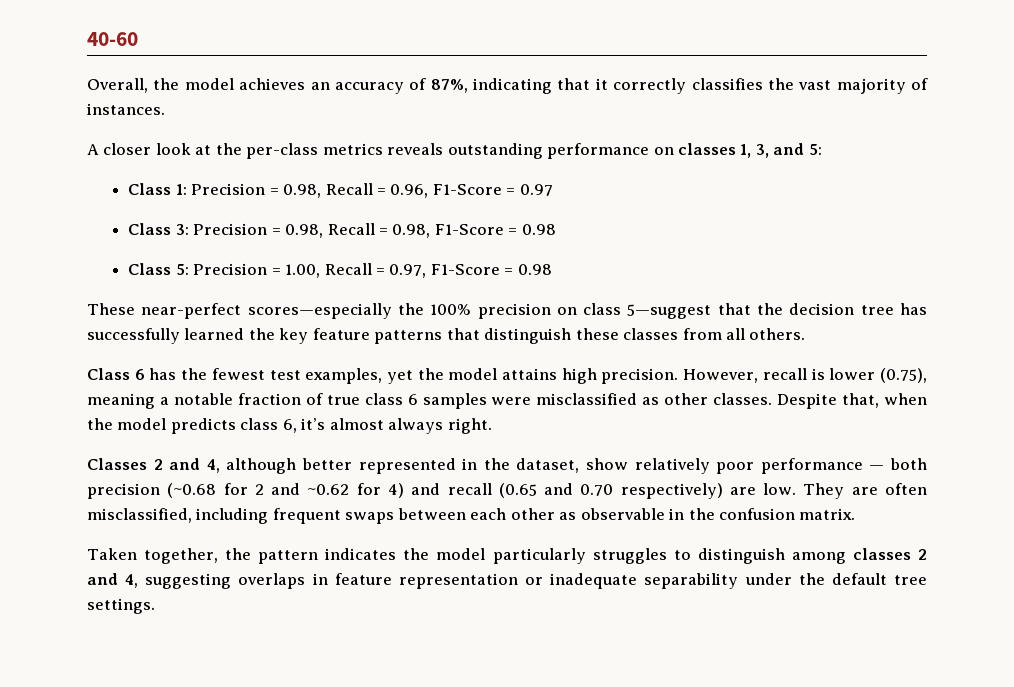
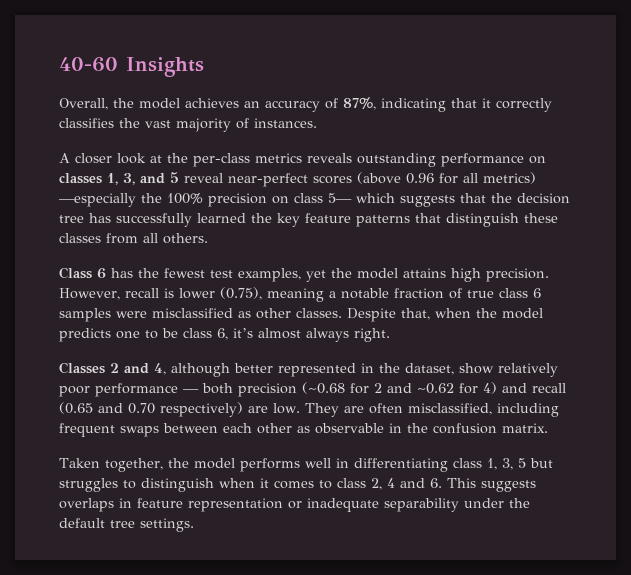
(138, 39) none -> [126,57,204,77] Insights
[808,144,822,155] [128,183,553,198] [128,223,556,238] [128,263,552,278] [87,303,392,319] 5: // Class 1: Precision = 0.98, Recall = 0.96, F1-Score = 0.97 // Class 3: Precision = 0.98, Recall = 0.98, F1-Score = 0.98 // Class 5: Precision = 1.00, Recall = 0.97, F1-Score = 0.98 // These near-perfect scores—especially -> [170,172,536,187] [59,193,136,207] 5 reveal near-perfect scores (above 0.96 for all metrics) —especially
[627,304,712,319] 5—suggest -> [328,193,455,207] 5— which suggests
(236, 426) none -> [116,328,178,339] one to be
[258,548,927,564] [87,573,232,589] pattern indicates the model particularly struggles to distinguish among classes 2 and 4, suggesting -> [193,458,553,472] [59,478,536,492] model performs well in differentiating class 1, 3, 5 but struggles to distinguish when it comes to class 2, 4 and 6. This suggests

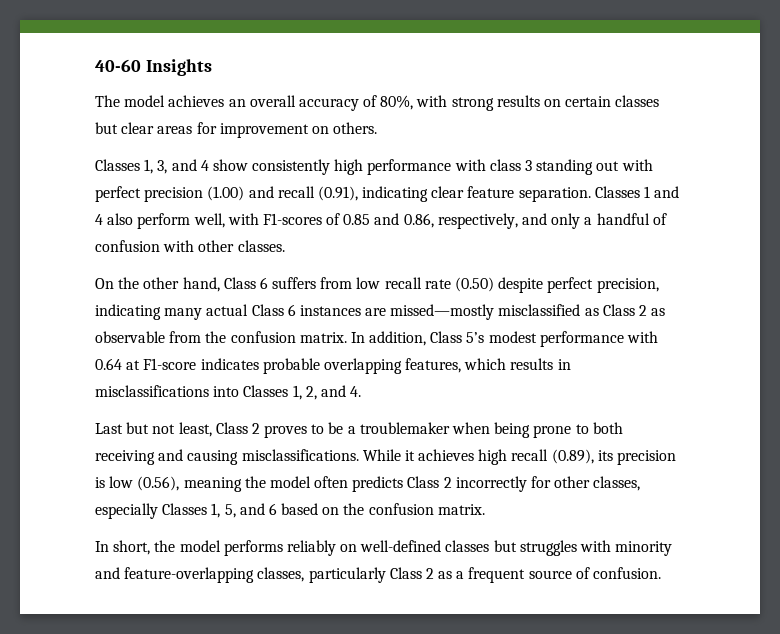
[59,98,134,110] Overall, the -> [95,95,120,107] The
(260, 104) none -> [249,95,296,107] overall
[343,97,552,112] [59,118,317,132] [59,153,546,167] [59,172,536,187] [59,193,570,207] [59,213,558,227] [59,233,208,244] [59,267,549,282] [59,287,541,302] [59,308,543,322] [59,328,390,342] [59,362,558,377] [59,382,566,397] [59,402,559,417] [59,423,402,437] 87%, indicating that it correctly classifies the vast majority of instances. // A closer look at the per-class metrics reveals outstanding performance on classes 1, 3, and 5 reveal near-perfect scores (above 0.96 for all metrics) —especially the 100% precision on class 5— which suggests that the decision tree has successfully learned the key feature patterns that distinguish these classes from all others. // Class 6 has the fewest test examples, yet the model attains high precision. However, recall is lower (0.75), meaning a notable fraction of true class 6 samples were misclassified as other classes. Despite that, when the model predicts one to be class 6, it’s almost always right. // Classes 2 and 4, although better represented in the dataset, show relatively poor performance — both precision (~0.68 for 2 and ~0.62 for 4) and recall (0.65 and 0.70 respectively) are low. They are often misclassified, including frequent swaps between each other as observable in -> [380,95,660,111] [95,122,378,138] [95,159,653,175] [95,186,680,202] [95,213,667,229] [95,240,285,252] [95,277,659,293] [95,304,666,320] [95,331,659,347] [95,358,571,374] [95,385,362,400] [95,422,623,438] [95,449,677,465] [95,476,641,492] [95,503,340,519] 80%, with strong results on certain classes but clear areas for improvement on others. // Classes 1, 3, and 4 show consistently high performance with class 3 standing out with perfect precision (1.00) and recall (0.91), indicating clear feature separation. Classes 1 and 4 also perform well, with F1-scores of 0.85 and 0.86, respectively, and only a handful of confusion with other classes. // On the other hand, Class 6 suffers from low recall rate (0.50) despite perfect precision, indicating many actual Class 6 instances are missed—mostly misclassified as Class 2 as observable from the confusion matrix. In addition, Class 5’s modest performance with 0.64 at F1-score indicates probable overlapping features, which results in misclassifications into Classes 1, 2, and 4. // Last but not least, Class 2 proves to be a troublemaker when being prone to both receiving and causing misclassifications. While it achieves high recall (0.89), its precision is low (0.56), meaning the model often predicts Class 2 incorrectly for other classes, especially Classes 1, 5, and 6 based on
[59,458,163,472] Taken together, -> [95,540,151,555] In short,
[304,458,553,472] [59,478,536,492] [59,498,530,512] [59,518,194,532] well in differentiating class 1, 3, 5 but struggles to distinguish when it comes to class 2, 4 and 6. This suggests overlaps in feature representation or inadequate separability under the default tree settings. -> [286,540,673,556] [95,567,662,583] reliably on well-defined classes but struggles with minority and feature-overlapping classes, particularly Class 2 as a frequent source of confusion.

